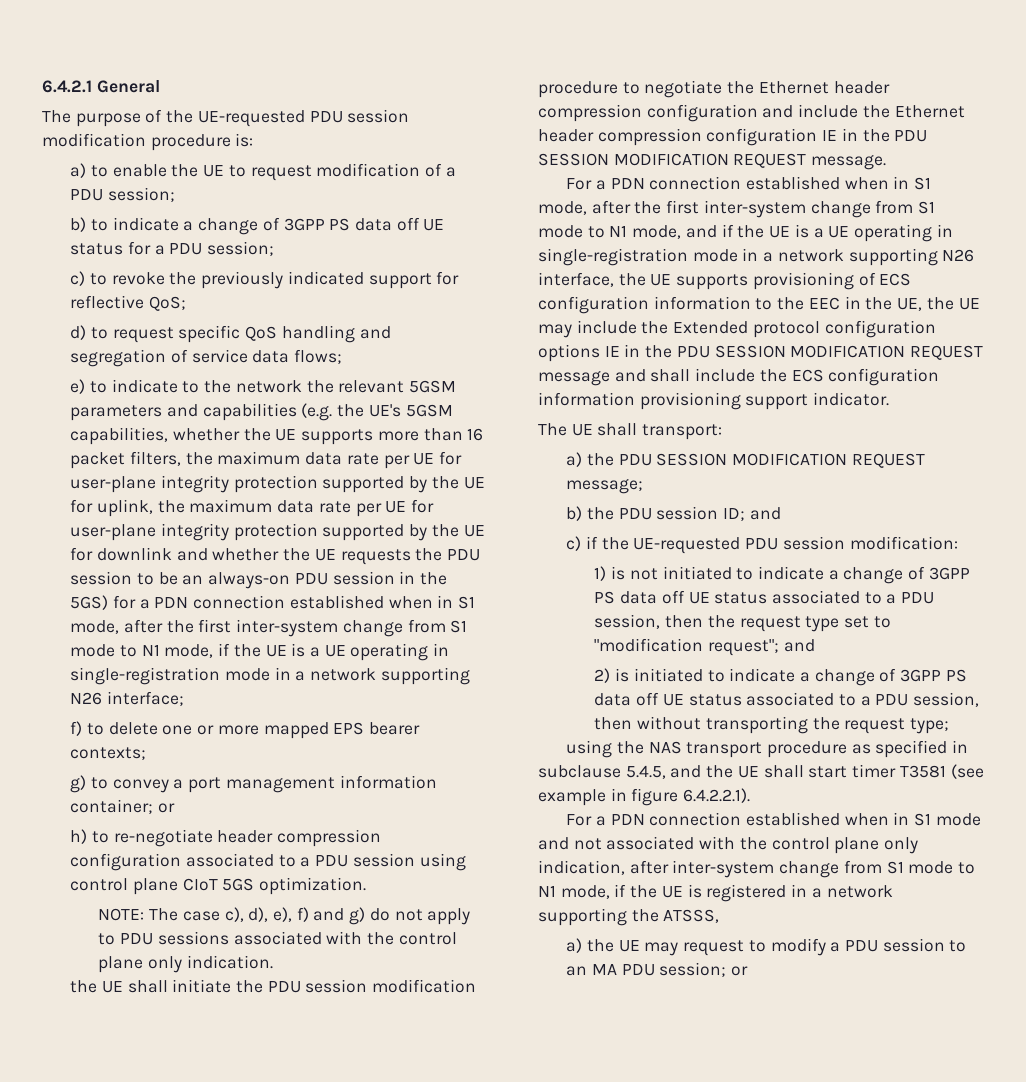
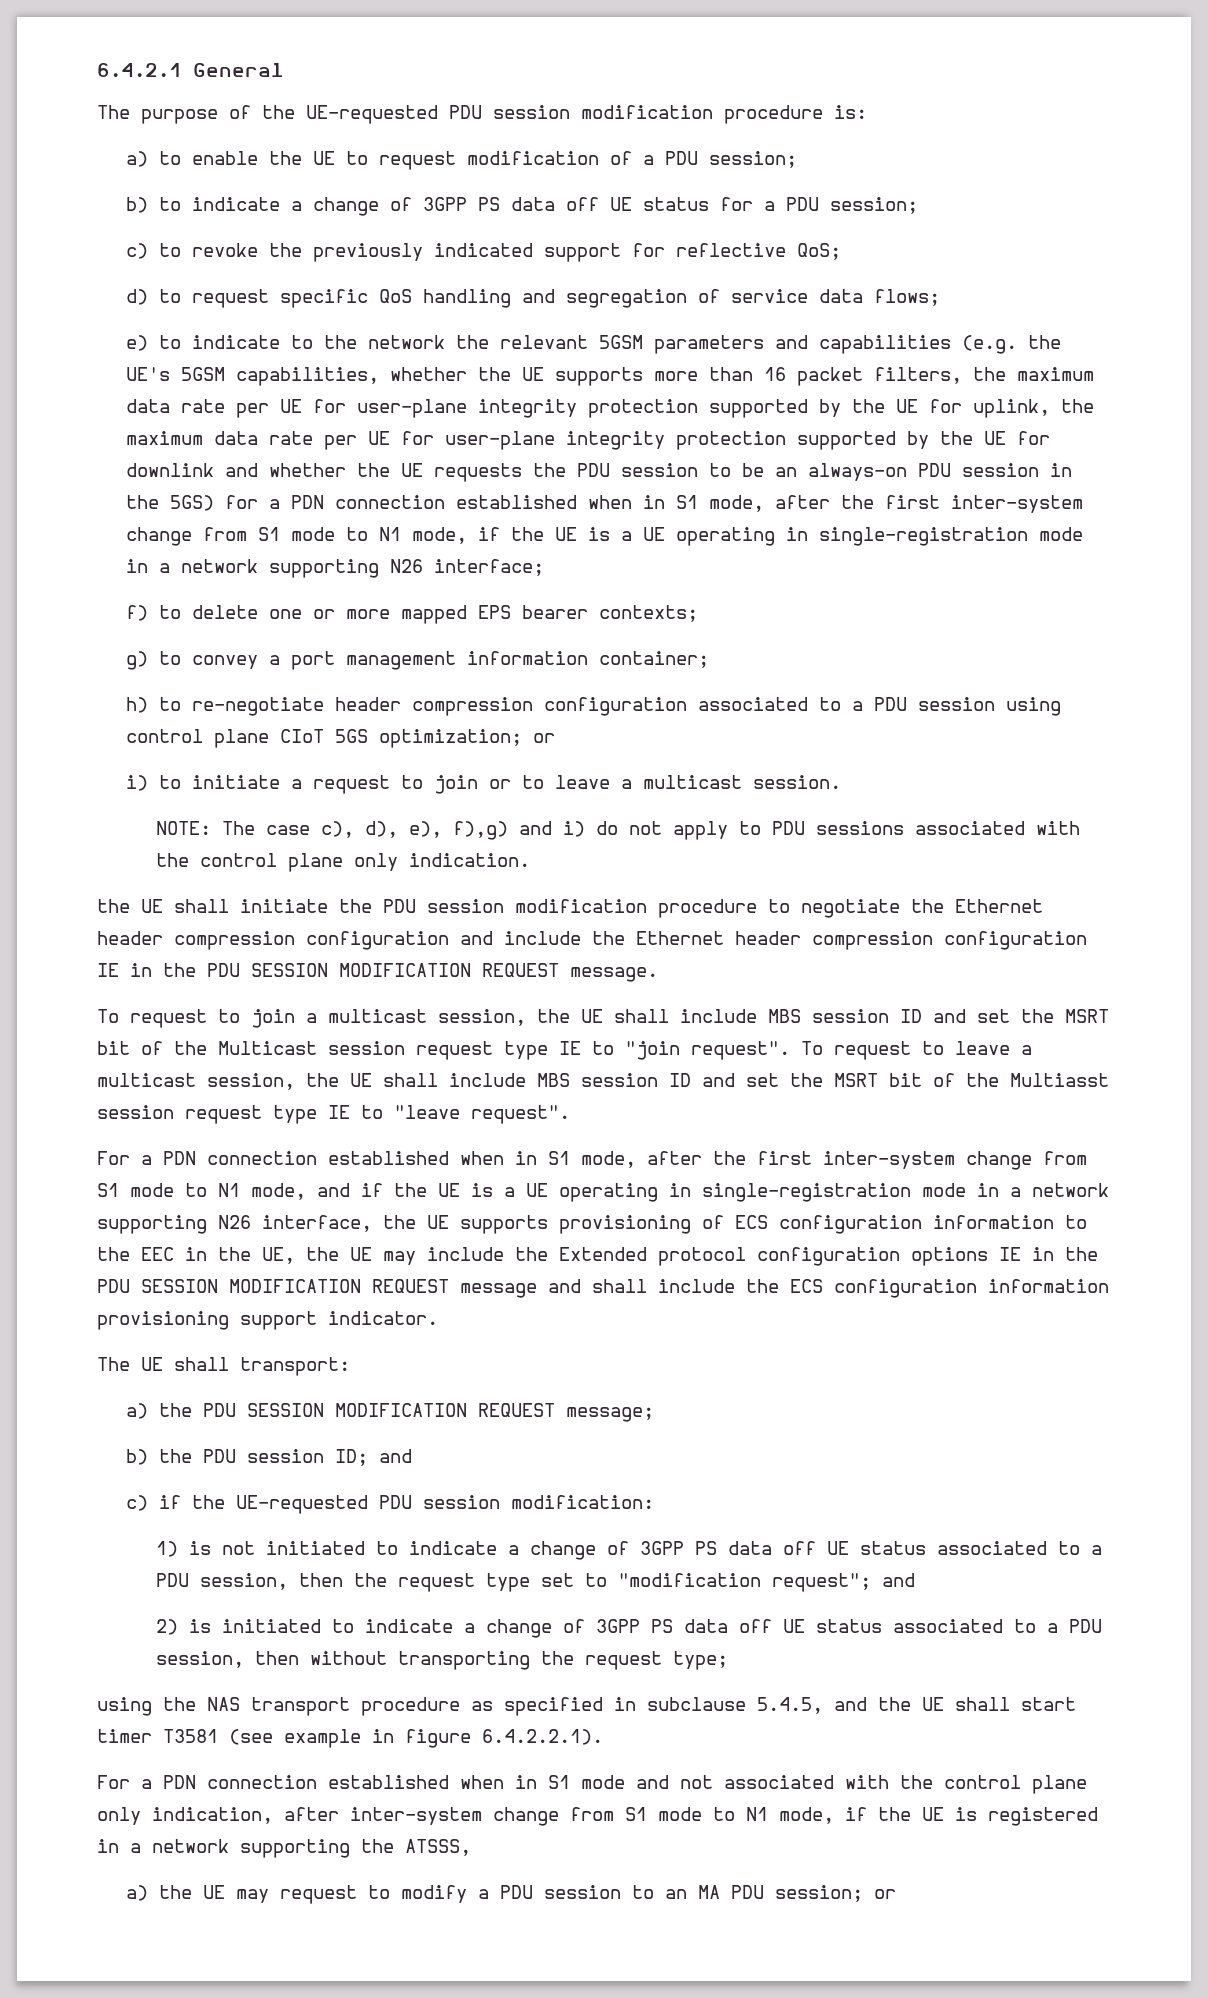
[157,803,175,813] or -> (710, 659) none
[259,877,367,895] optimization. -> [379,729,556,748] [126,775,842,794] optimization; or // i) to initiate a request to join or to leave a multicast session.
[296,907,366,925] f) and g) -> [452,821,585,840] f),g) and i)
(887, 162) none -> [97,1009,1109,1028] [97,1041,1032,1060] [97,1073,1109,1090] [97,1105,570,1124] // To request to join a multicast session, the UE shall include MBS session ID and set the MSRT bit of the Multicast session request type IE to "join request". To request to leave a multicast session, the UE shall include MBS session ID and set the MSRT bit of the Multiasst session request type IE to "leave request".

